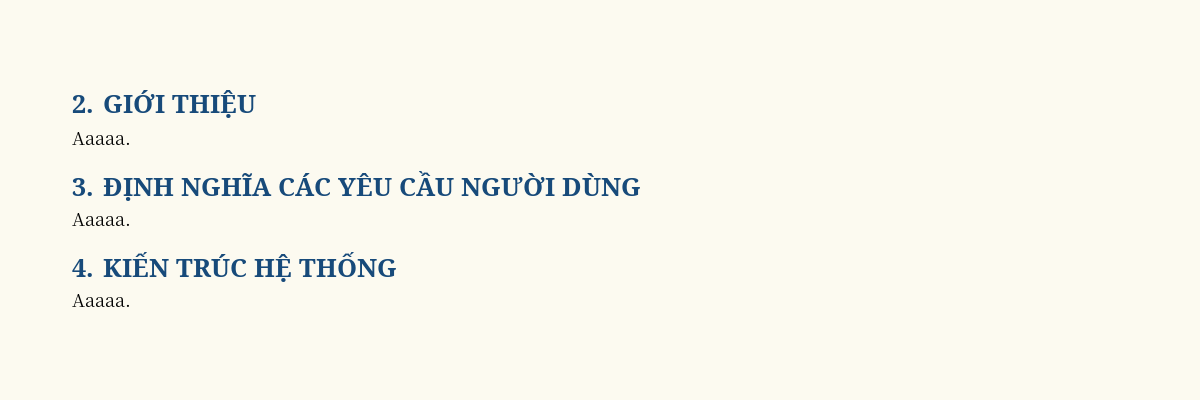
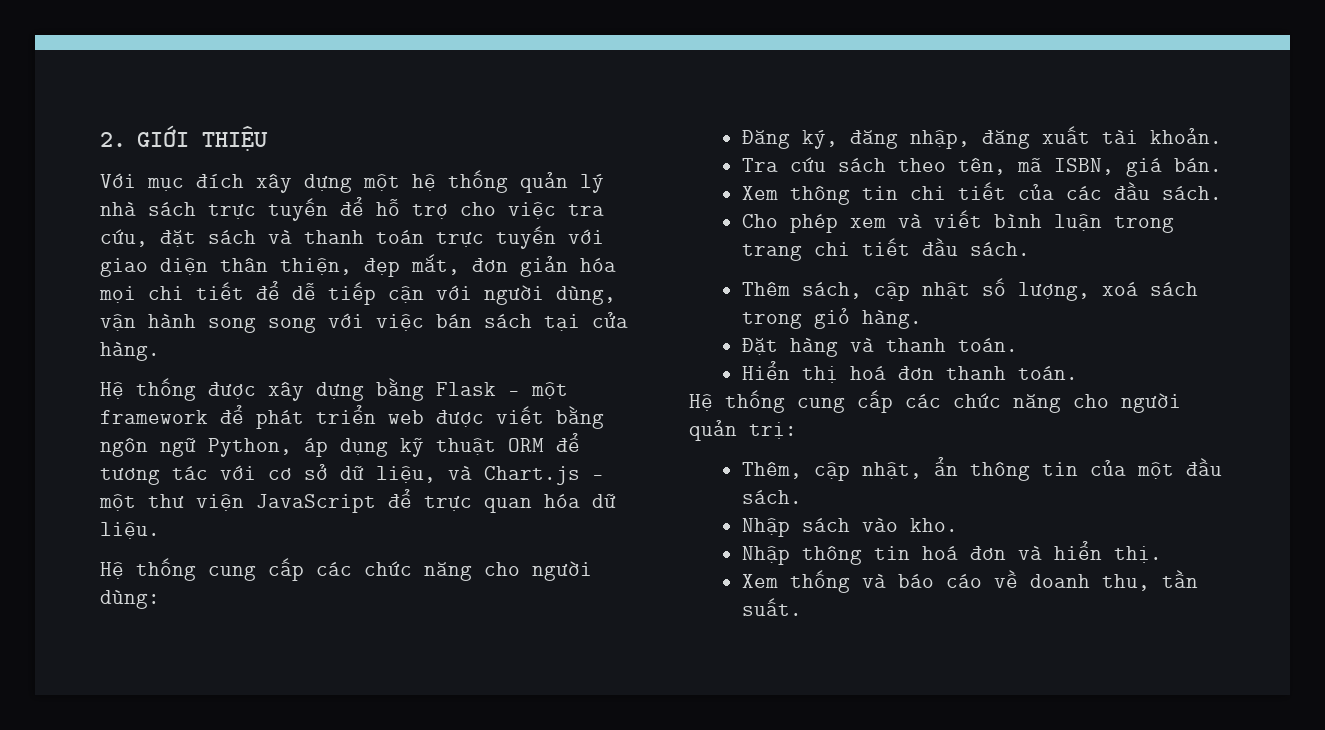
[72,132,131,145] [72,171,641,201] [72,213,131,226] [72,252,397,282] [72,294,131,307] Aaaaa. // 3. ĐỊNH NGHĨA CÁC YÊU CẦU NGƯỜI DÙNG // Aaaaa. // 4. KIẾN TRÚC HỆ THỐNG // Aaaaa. -> [100,170,604,193] [100,197,604,221] [100,226,604,249] [100,254,616,277] [99,281,616,305] [100,312,628,333] [100,342,160,361] [100,378,568,401] [100,405,604,429] [100,433,580,457] [100,464,604,485] [99,489,616,513] [100,522,160,539] [100,558,592,581] [100,590,160,609] [741,126,1222,149] [741,157,1222,177] [741,182,1222,205] [741,210,1174,233] [741,238,1030,261] [741,278,1198,301] [741,308,922,329] [741,338,1018,357] [741,361,1078,383] [689,390,1181,413] [689,420,797,441] [741,457,1222,481] [741,490,802,504] [741,518,958,537] [741,541,1162,565] [741,570,1198,593] [741,598,802,616] Với mục đích xây dựng một hệ thống quản lý nhà sách trực tuyến để hỗ trợ cho việc tra cứu, đặt sách và thanh toán trực tuyến với giao diện thân thiện, đẹp mắt, đơn giản hóa mọi chi tiết để dễ tiếp cận với người dùng, vận hành song song với việc bán sách tại cửa hàng. // Hệ thống được xây dựng bằng Flask – một framework để phát triển web được viết bằng ngôn ngữ Python, áp dụng kỹ thuật ORM để tương tác với cơ sở dữ liệu, và Chart.js – một thư viện JavaScript để trực quan hóa dữ liệu. // Hệ thống cung cấp các chức năng cho người dùng: // Đăng ký, đăng nhập, đăng xuất tài khoản. // Tra cứu sách theo tên, mã ISBN, giá bán. // Xem thông tin chi tiết của các đầu sách. // Cho phép xem và viết bình luận trong trang chi tiết đầu sách. // Thêm sách, cập nhật số lượng, xoá sách trong giỏ hàng. // Đặt hàng và thanh toán. // Hiển thị hoá đơn thanh toán. // Hệ thống cung cấp các chức năng cho người quản trị: // Thêm, cập nhật, ẩn thông tin của một đầu sách. // Nhập sách vào kho. // Nhập thông tin hoá đơn và hiển thị. // Xem thống và báo cáo về doanh thu, tần suất.

